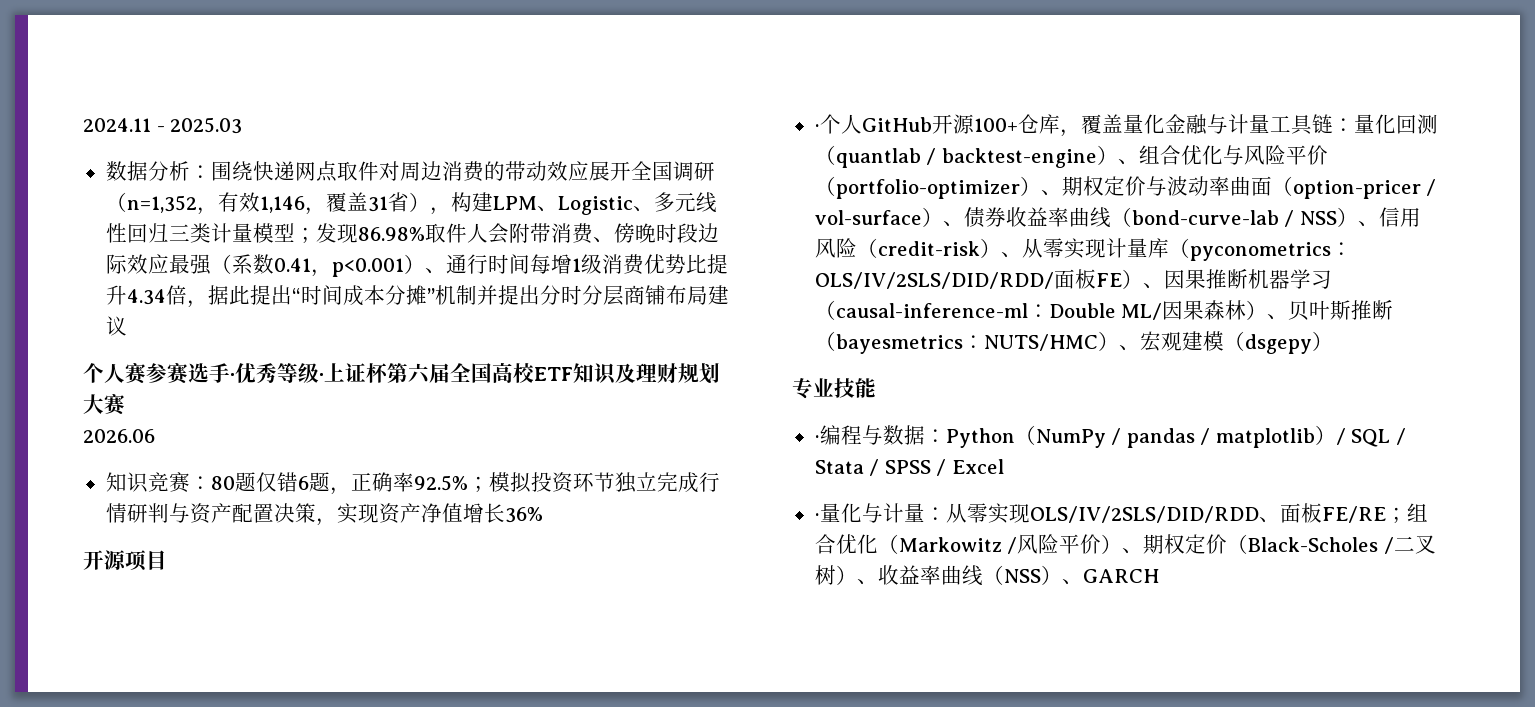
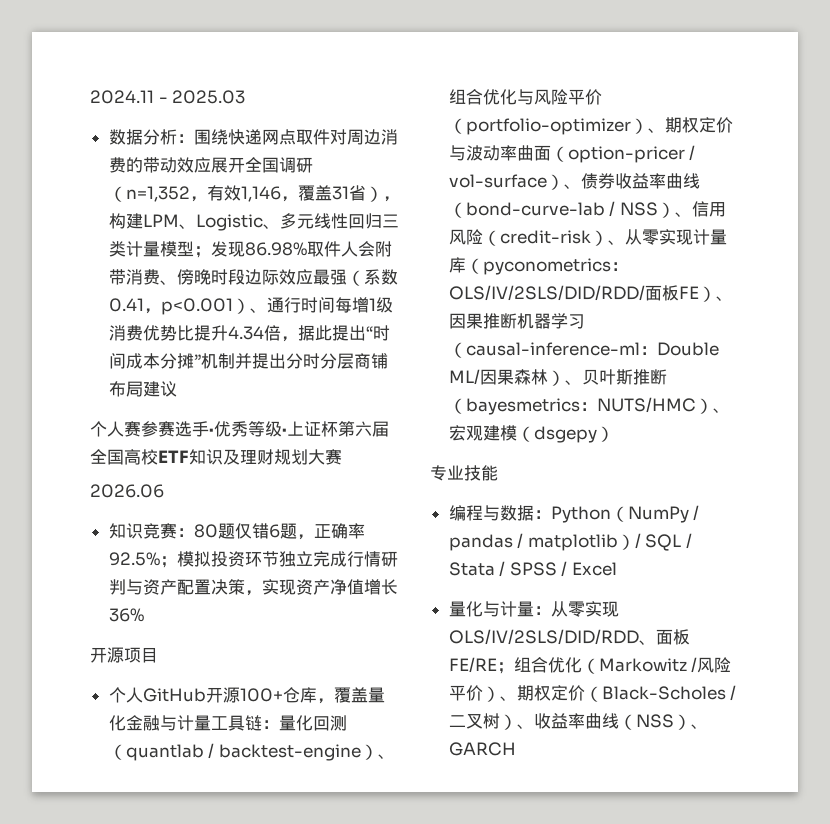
[814,124,820,132] · -> (158, 655) none
[814,435,820,443] · -> (498, 473) none
[814,513,820,521] · -> (618, 569) none

